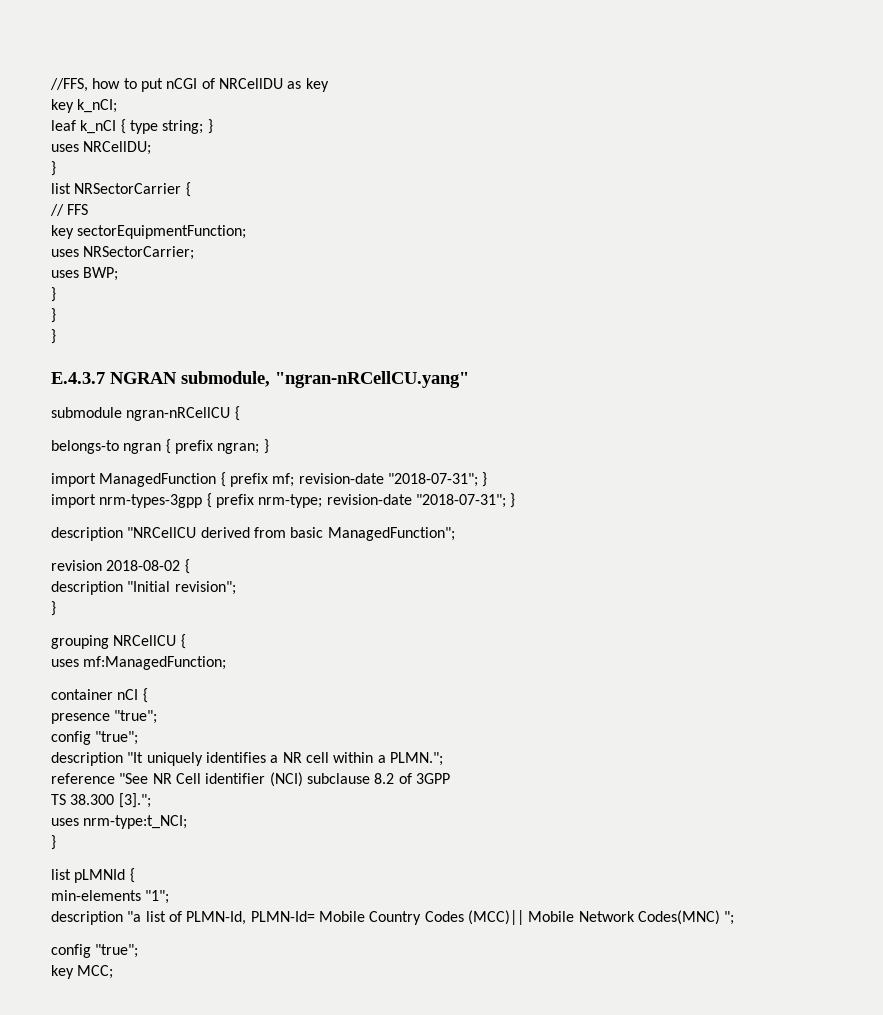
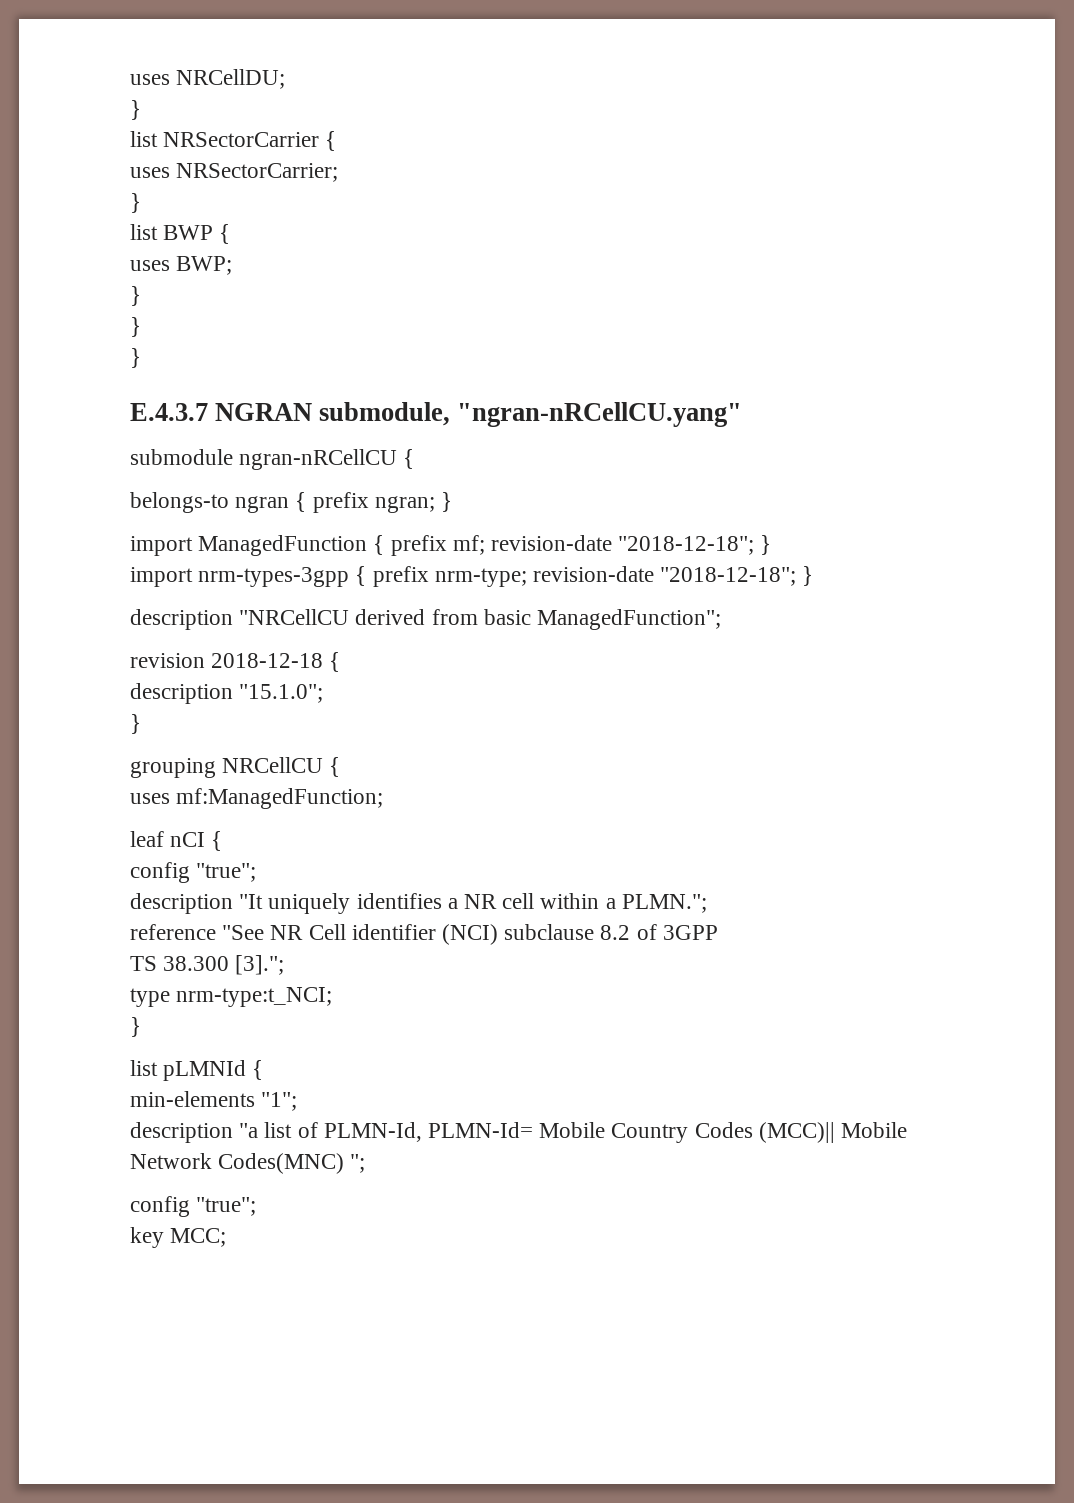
[50,78,329,92] [51,99,118,113] [51,119,213,134] //FFS, how to put nCGI of NRCellDU as key // key k_nCI; // leaf k_nCI { type string; } // -> (130, 79) none
[50,204,89,216] [51,225,247,239] [51,246,195,260] // FFS // key sectorEquipmentFunction; // uses NRSectorCarrier; -> [130,163,339,182] [130,193,141,213] [130,224,231,244] uses NRSectorCarrier; // } // list BWP {
[387,473,478,487] "2018-07-31"; -> [618,536,755,555] "2018-12-18";
[415,494,506,508] "2018-07-31"; -> [660,567,797,586] "2018-12-18";
[106,560,181,571] 2018-08-02 -> [211,653,324,668] 2018-12-18
[127,581,236,595] "Initial revision"; -> [239,684,324,703] "15.1.0";
[51,689,113,700] container -> [130,831,164,847] leaf
[51,710,158,724] // presence "true"; -> (223, 841) none
[51,818,79,826] uses -> [130,988,170,1007] type

